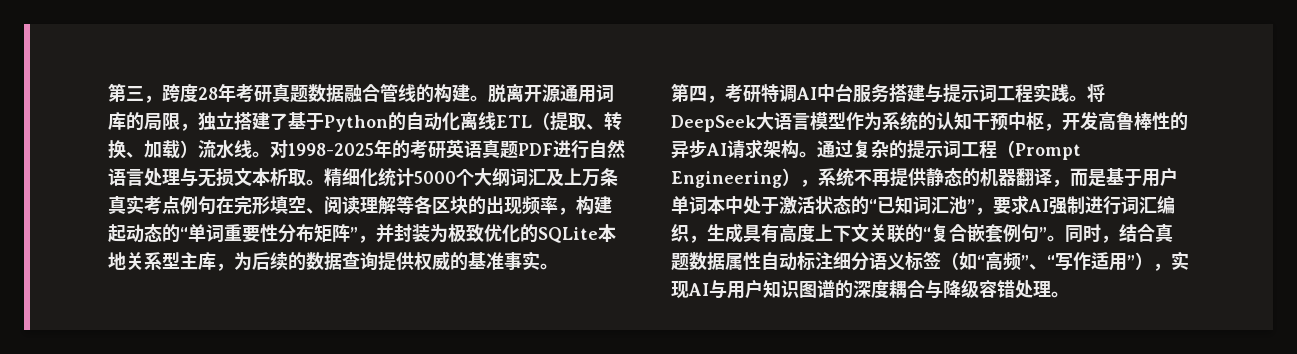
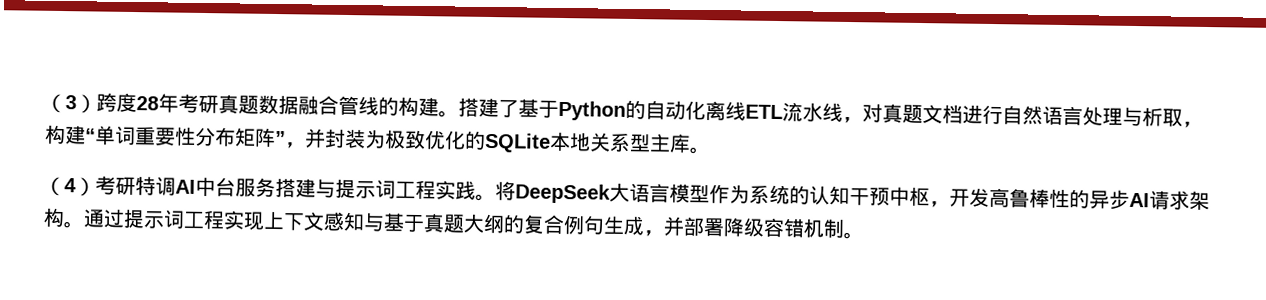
[108,83,162,103] 第三， -> [45,93,97,114] （3）
[488,84,614,103] [108,112,234,131] 脱离开源通用词库的局限，独立 -> (459, 114) none
[532,111,622,131] [108,139,553,159] （提取、转换、加载）流水线。对1998-2025年的考研英语真题PDF -> [782,102,963,124] 流水线，对真题文档
[198,167,618,187] [108,195,612,215] [108,223,180,243] 无损文本析取。精细化统计5000个大纲词汇及上万条真实考点例句在完形填空、阅读理解等各区块的出现频率，构建起动态的 -> [1142,107,1203,128] [45,124,86,145] 析取，构建
[216,251,540,271] ，为后续的数据查询提供权威的基准事实 -> (691, 143) none
[671,83,725,103] 第四， -> [44,176,96,197] （4）
[853,139,1081,160] [671,167,1178,188] [671,195,1175,215] [671,223,1173,243] [671,251,1189,271] [671,279,943,299] 复杂的提示词工程（Prompt Engineering），系统不再提供静态的机器翻译，而是基于用户单词本中处于激活状态的“已知词汇池”，要求AI强制进行词汇编织，生成具有高度上下文关联的“复合嵌套例句”。同时，结合真题数据属性自动标注细分语义标签（如“高频”、“写作适用”），实现AI与用户知识图谱的深度耦合与 -> [123,208,725,237] 提示词工程实现上下文感知与基于真题大纲的复合例句生成，并部署
[1015,280,1051,298] 处理 -> [803,218,845,238] 机制

